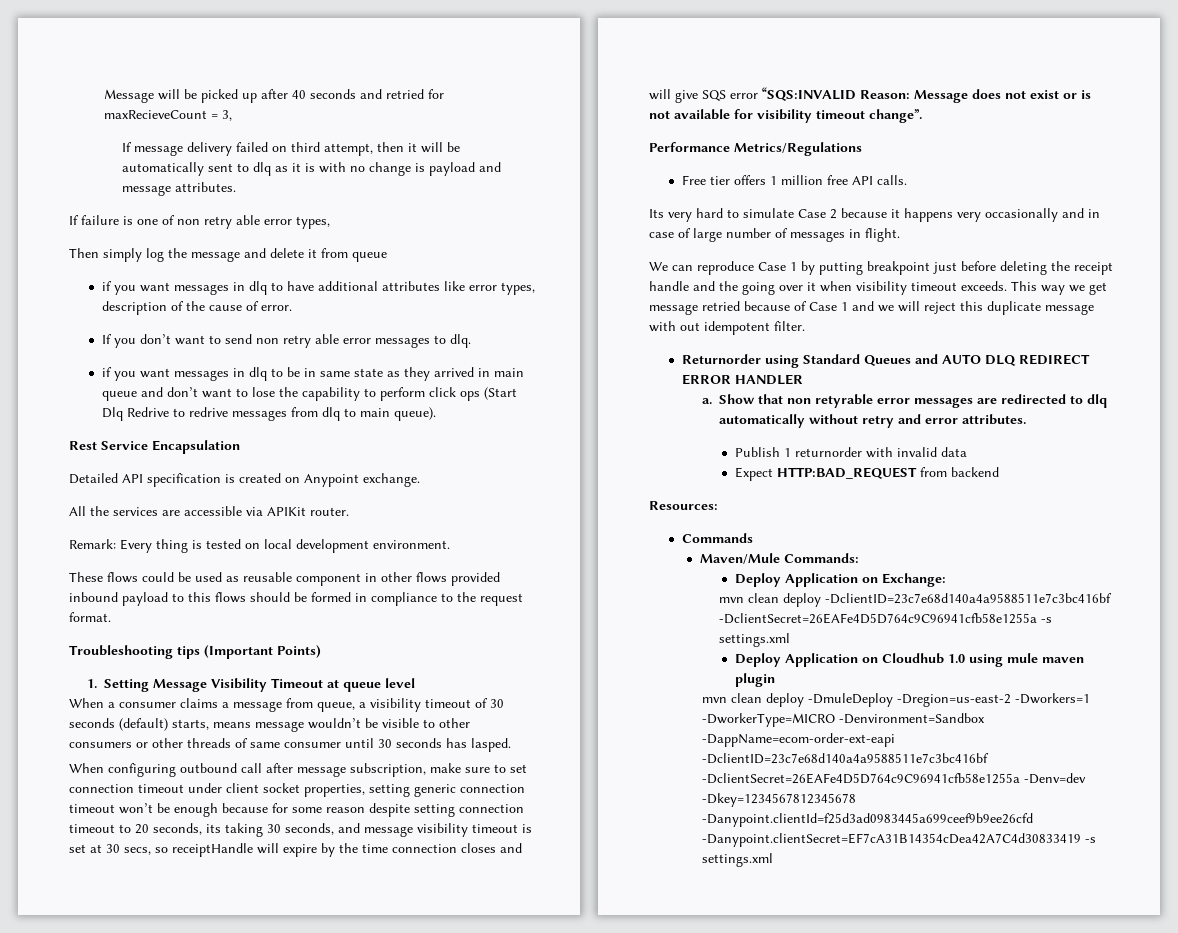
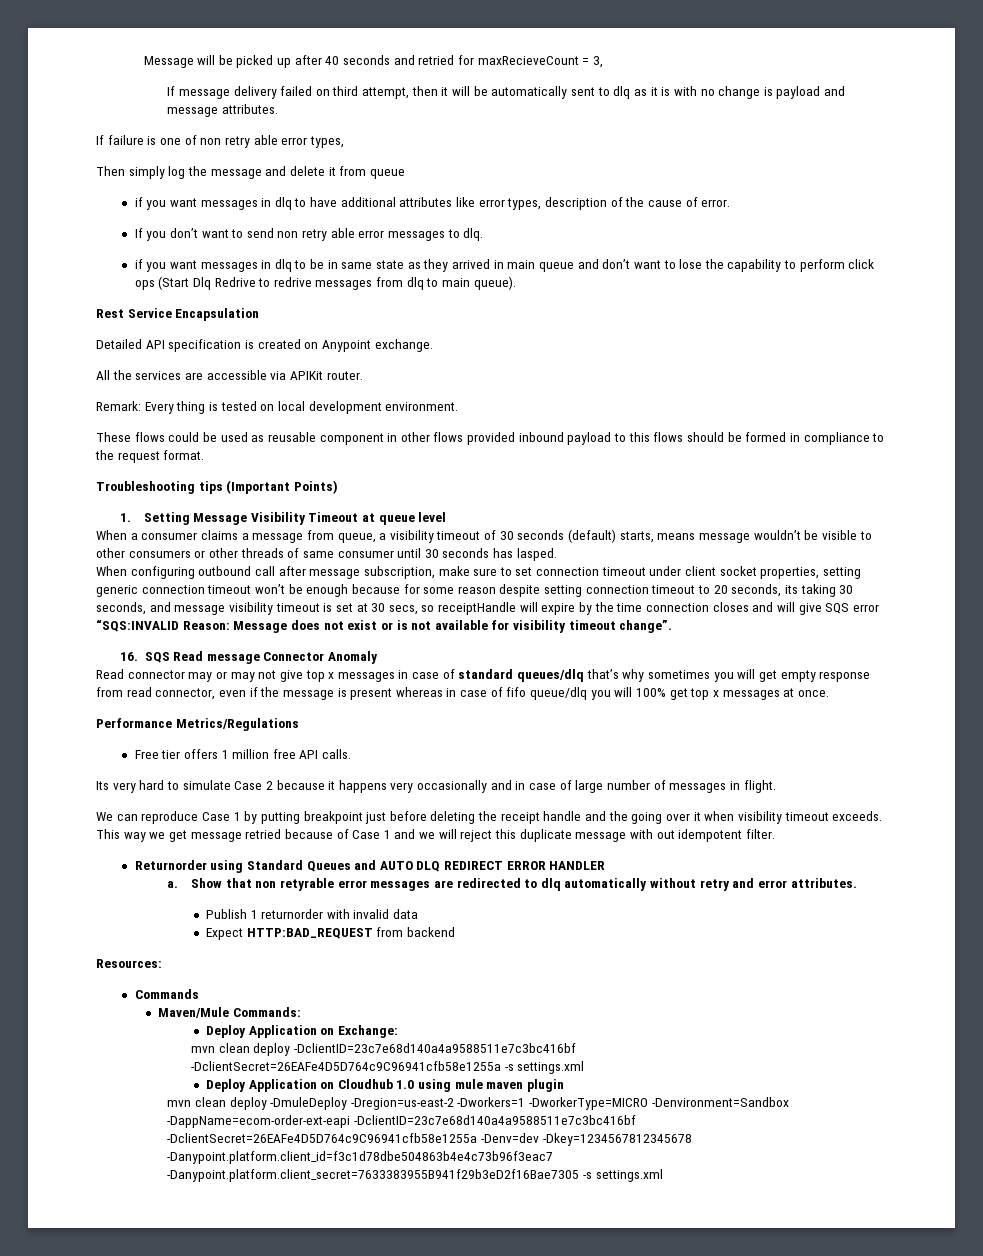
(922, 116) none -> [119,651,379,664] [96,669,871,682] [96,687,829,700] // 16. SQS Read message Connector Anomaly // Read connector may or may not give top x messages in case of standard queues/dlq that’s why sometimes you will get empty response from read connector, even if the message is present whereas in case of fifo queue/dlq you will 100% get top x messages at once.
[701,813,1033,827] [701,833,1081,847] -Danypoint.clientId=f25d3ad0983445a699ceef9b9ee26cfd -Danypoint.clientSecret=EF7cA31B14354cDea42A7C4d30833419 -> [167,1151,554,1164] [167,1169,580,1182] -Danypoint.platform.client_id=f3c1d78dbe504863b4e4c73b96f3eac7 -Danypoint.platform.client_secret=7633383955B941f29b3eD2f16Bae7305

